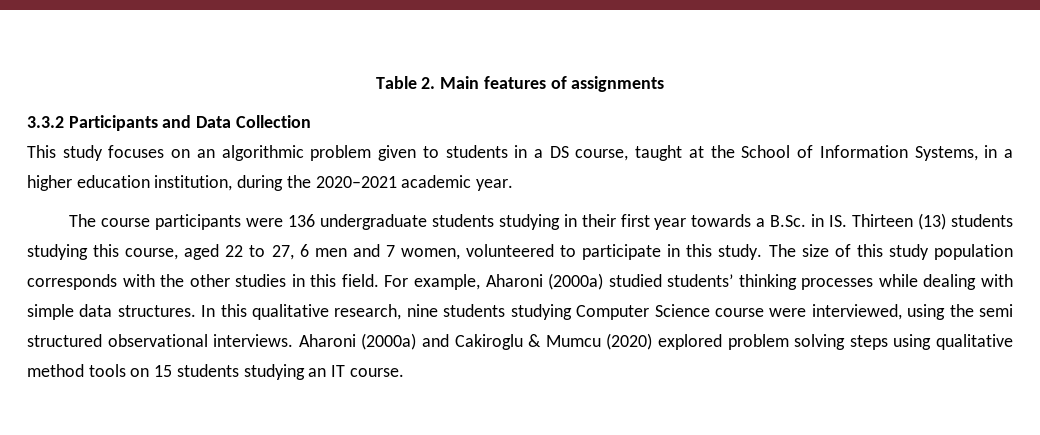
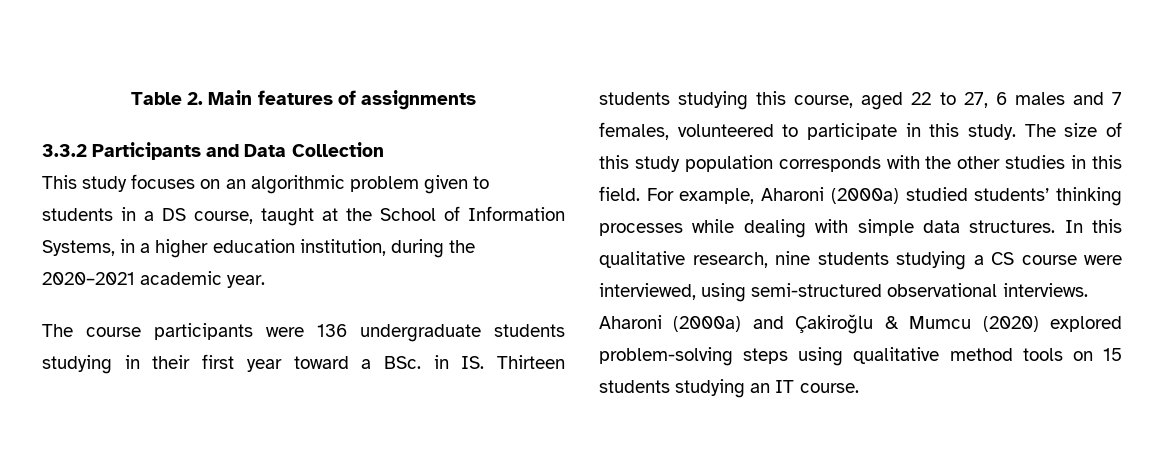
[691,214,807,227] towards a B.Sc. -> [293,356,421,369] toward a BSc.
[918,213,947,230] (13) -> (565, 362) none
[314,248,347,257] men -> [1014,92,1065,105] males
[400,248,460,260] women, -> [599,122,669,140] females,
[576,304,710,320] Computer Science -> [973,252,1014,265] a CS
[949,304,1013,317] [27,334,102,347] the semi structured -> [751,283,883,297] semi-structured
[454,334,523,350] Cakiroglu -> [795,314,874,334] Çakiroğlu
[727,334,846,350] problem solving -> [599,347,733,366] problem-solving

